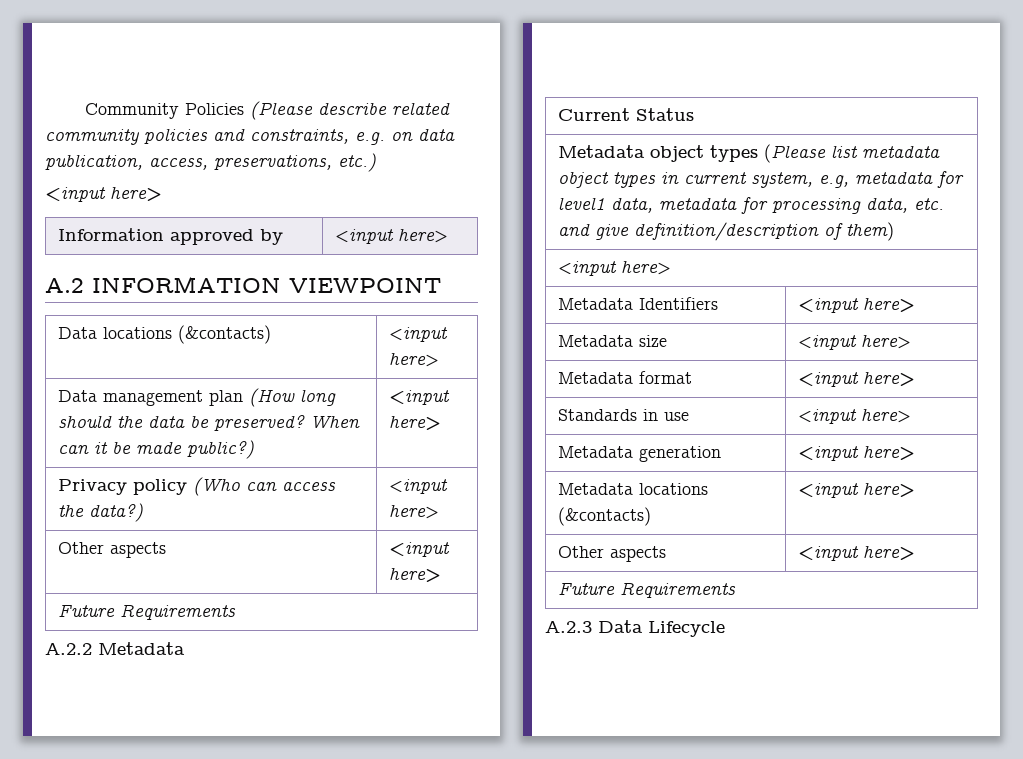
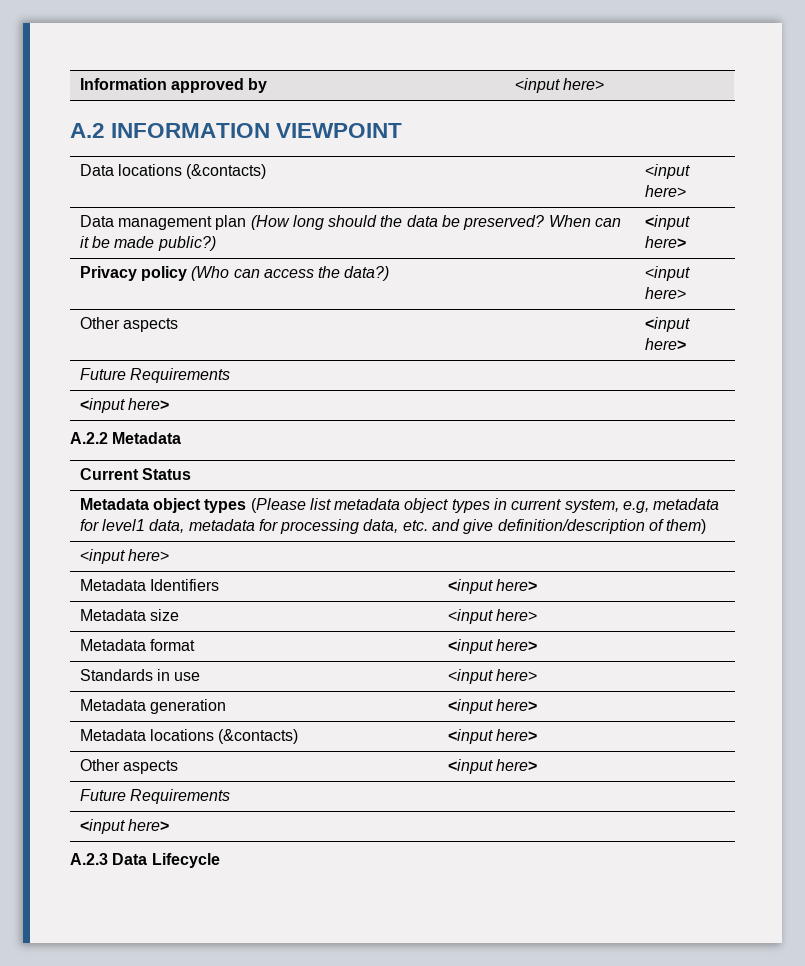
[85,101,451,120] [45,128,455,145] [45,153,376,172] [45,186,162,202] Community Policies (Please describe related community policies and constraints, e.g. on data publication, access, preservations, etc.) // <input here> // -> (79, 84) none
(237, 612) none -> [79,398,169,413] // <input here>
(737, 590) none -> [79,819,169,834] // <input here>

